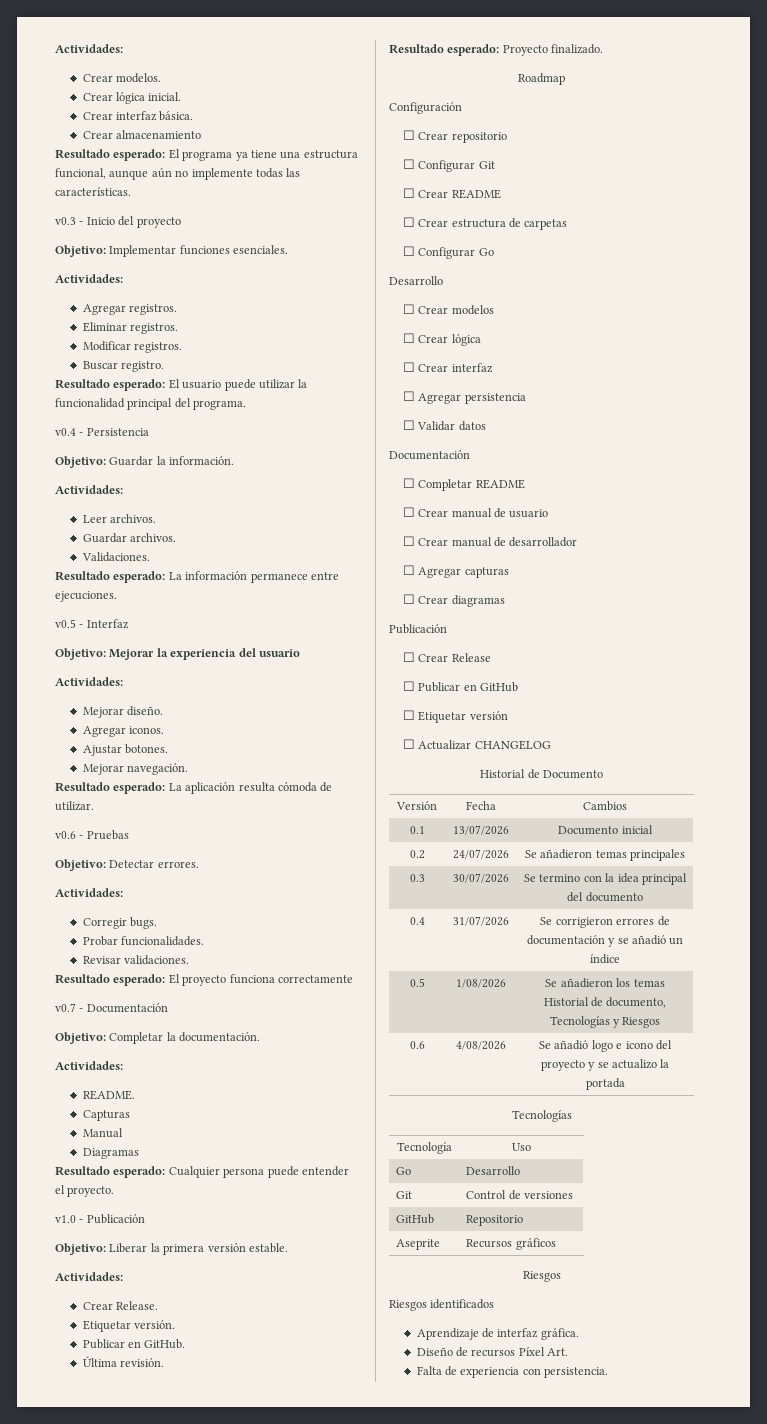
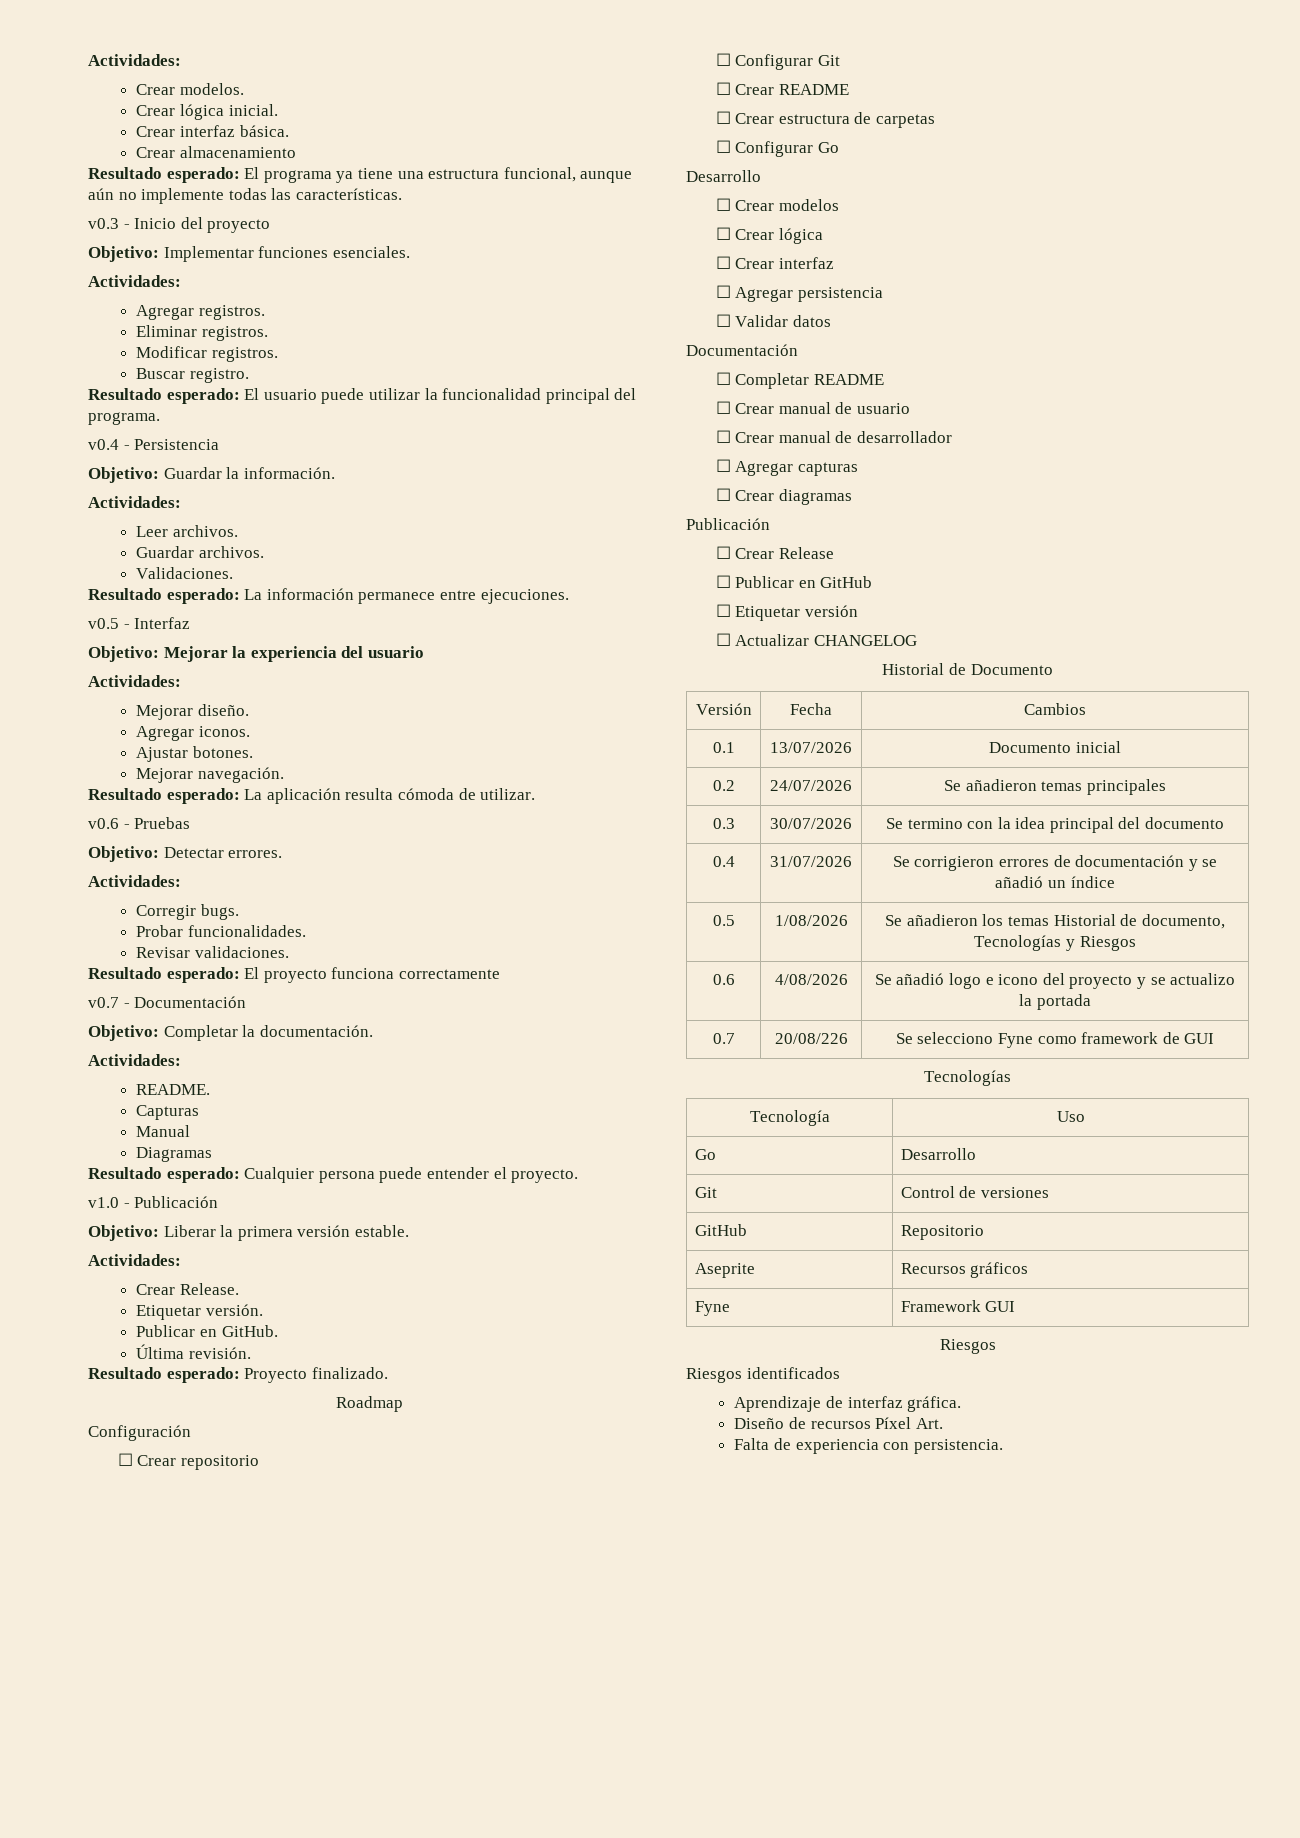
(625, 1084) none -> [712,1033,735,1044] [774,1033,848,1044] [895,1032,1215,1048] // 0.7 | 20/08/226 | Se selecciono Fyne como framework de GUI
(556, 1244) none -> [694,1301,730,1316] [900,1300,1016,1312] // Fyne | Framework GUI

